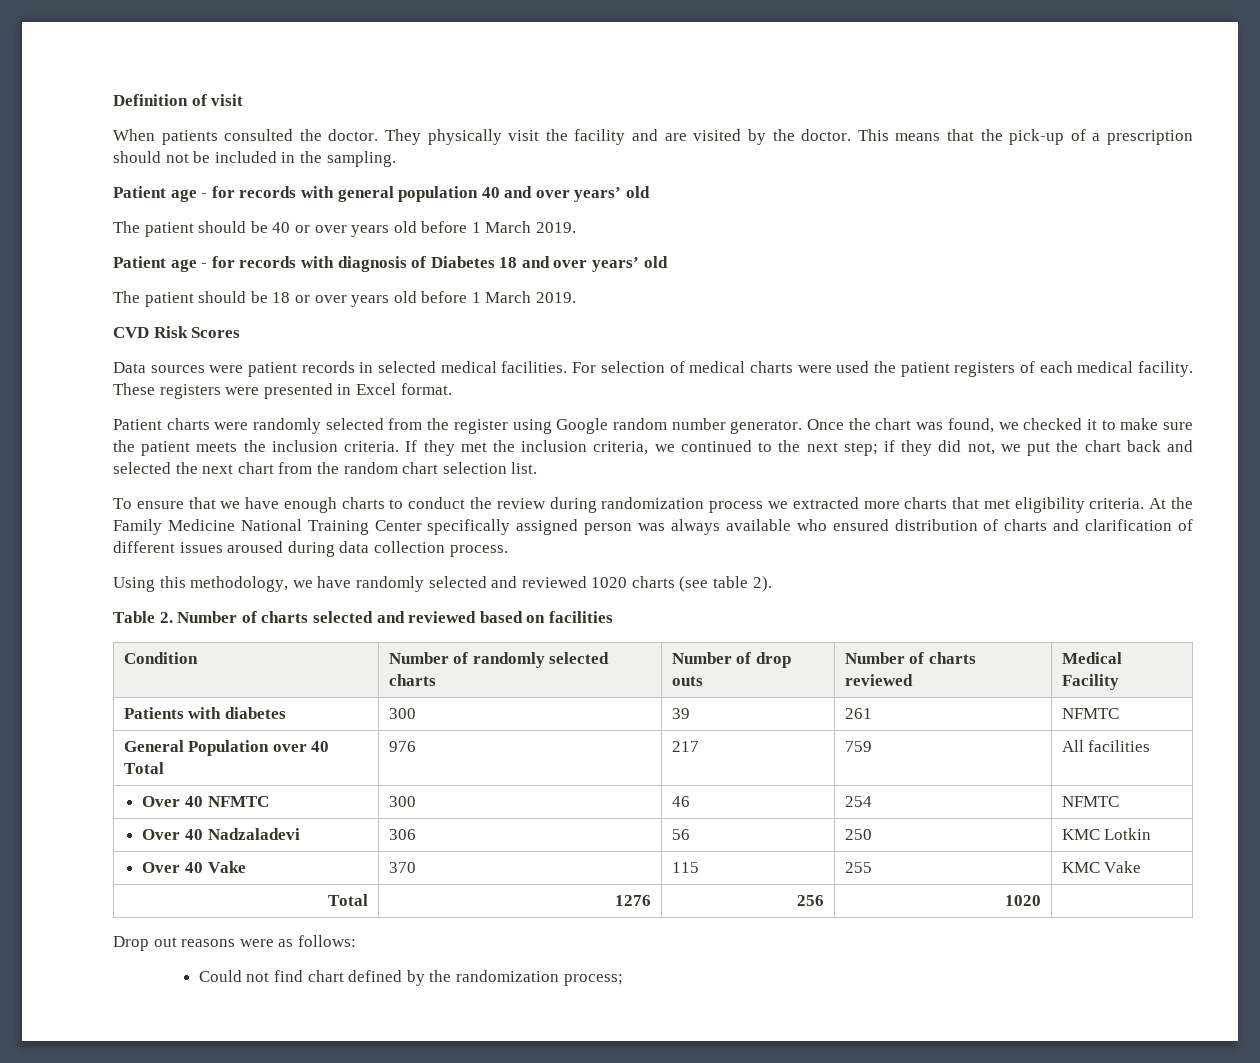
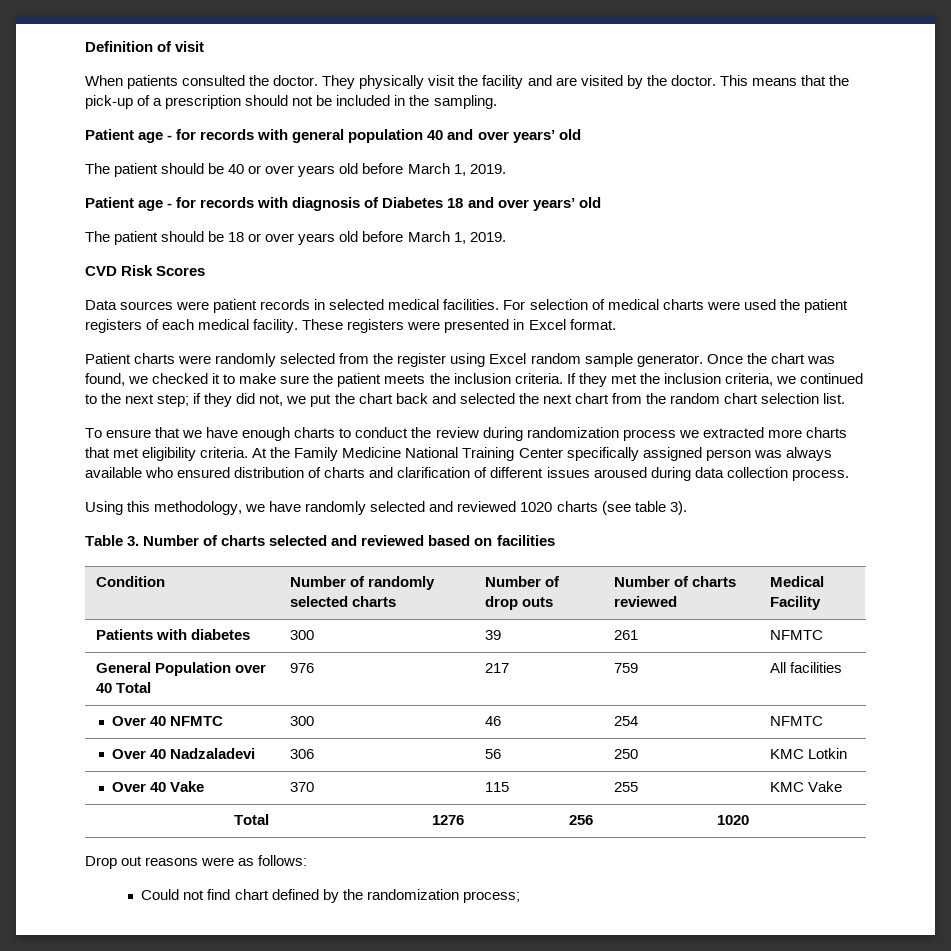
[471,221,532,233] 1 March -> [407,163,466,176] March 1,
[471,291,532,303] 1 March -> [407,231,466,244] March 1,
[556,418,726,434] Google random number -> [489,353,633,367] Excel random sample
[752,576,772,592] 2). -> [669,501,687,515] 3).
[159,612,173,623] 2. -> [127,536,140,546] 3.

